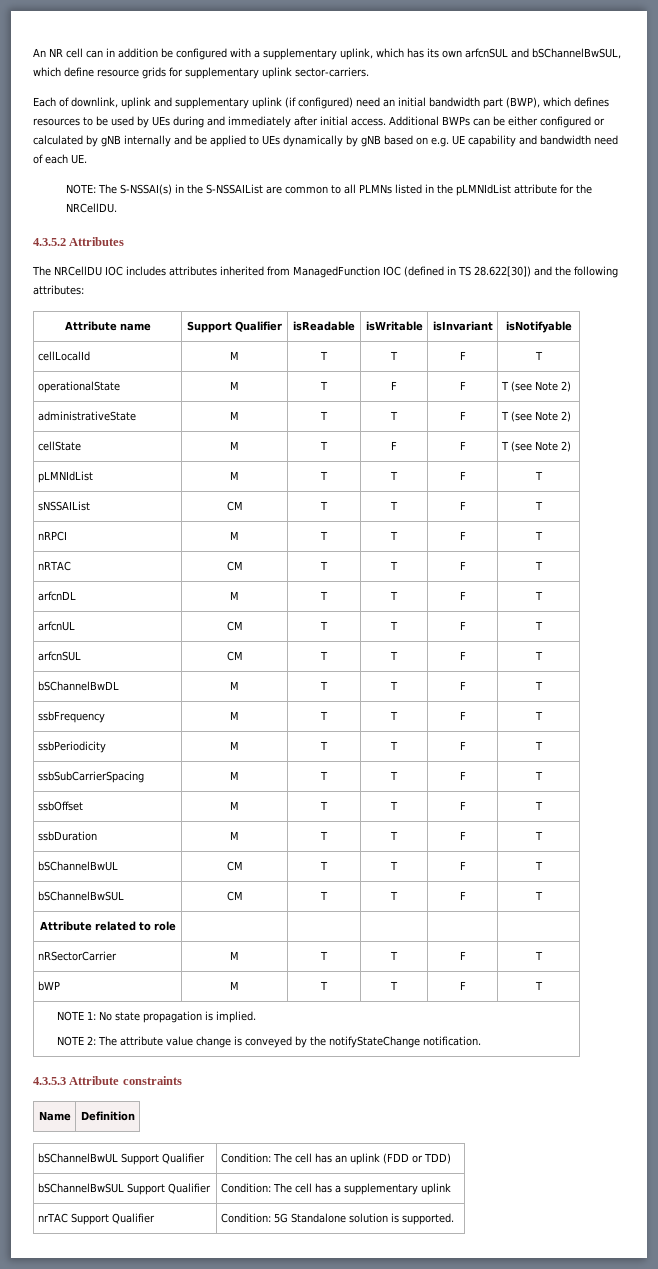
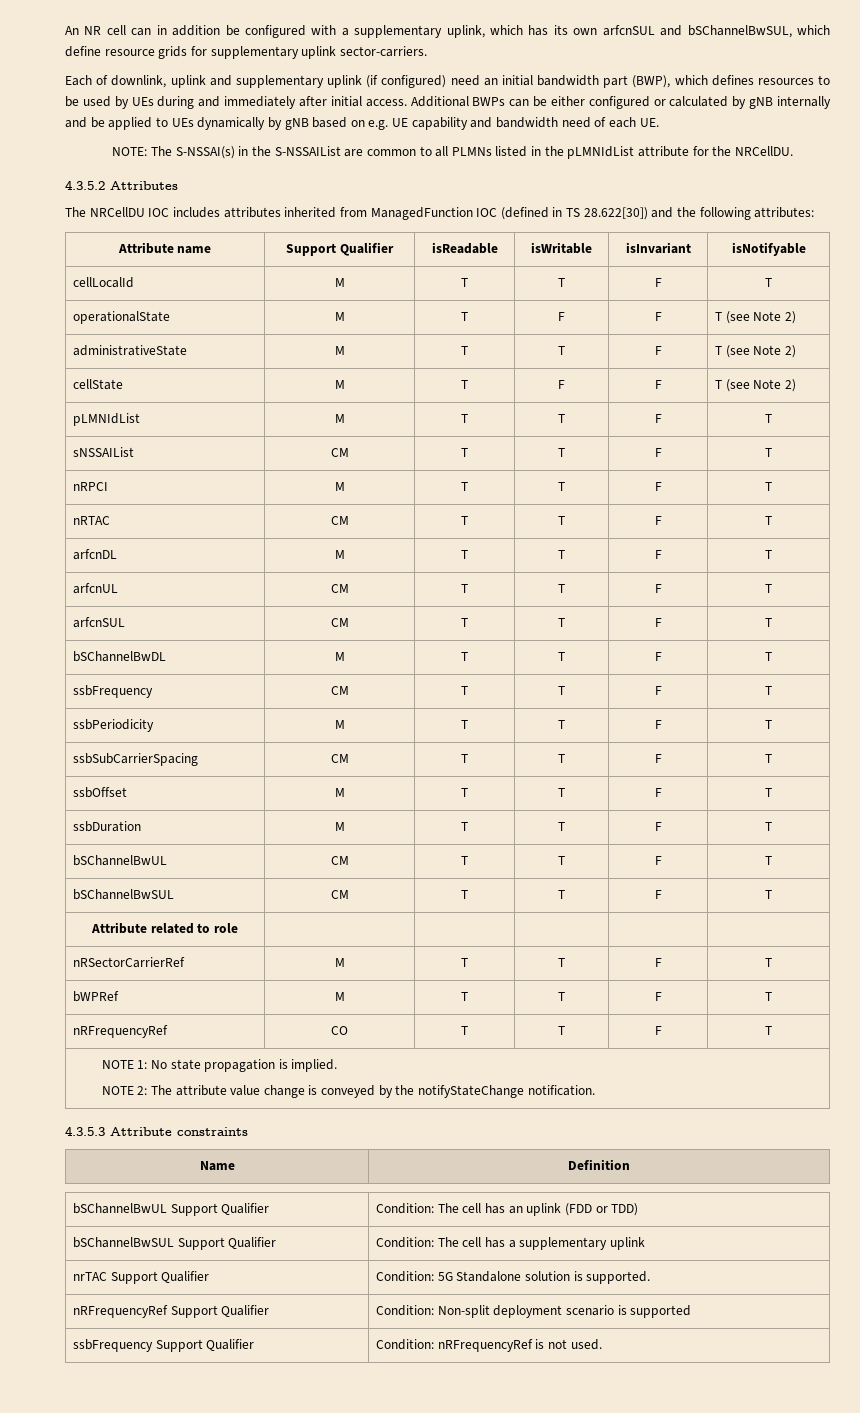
[230,711,239,720] M -> [330,686,349,695] CM
[230,771,239,780] M -> [330,754,349,763] CM
[37,951,117,961] [230,951,239,960] [320,951,328,960] [390,951,398,960] [459,951,466,960] [534,951,543,960] [37,981,60,991] [230,981,239,990] [320,981,328,990] [390,981,398,990] [459,981,466,990] [534,981,543,990] nRSectorCarrier | M | T | T | F | T // bWP | M | T | T | F | T -> [73,957,186,968] [334,958,345,967] [461,958,468,967] [558,958,565,967] [654,958,662,967] [765,958,772,967] [73,991,120,1002] [334,992,345,1001] [461,992,468,1001] [558,992,565,1001] [654,992,662,1001] [765,992,772,1001] [73,1025,169,1038] [330,1026,348,1035] [461,1026,468,1035] [558,1026,565,1035] [654,1026,662,1035] [765,1026,772,1035] nRSectorCarrierRef | M | T | T | F | T // bWPRef | M | T | T | F | T // nRFrequencyRef | CO | T | T | F | T
(454, 1219) none -> [73,1305,270,1318] [376,1305,692,1318] [73,1339,255,1352] [376,1339,602,1352] // nRFrequencyRef Support Qualifier | Condition: Non-split deployment scenario is supported // ssbFrequency Support Qualifier | Condition: nRFrequencyRef is not used.

